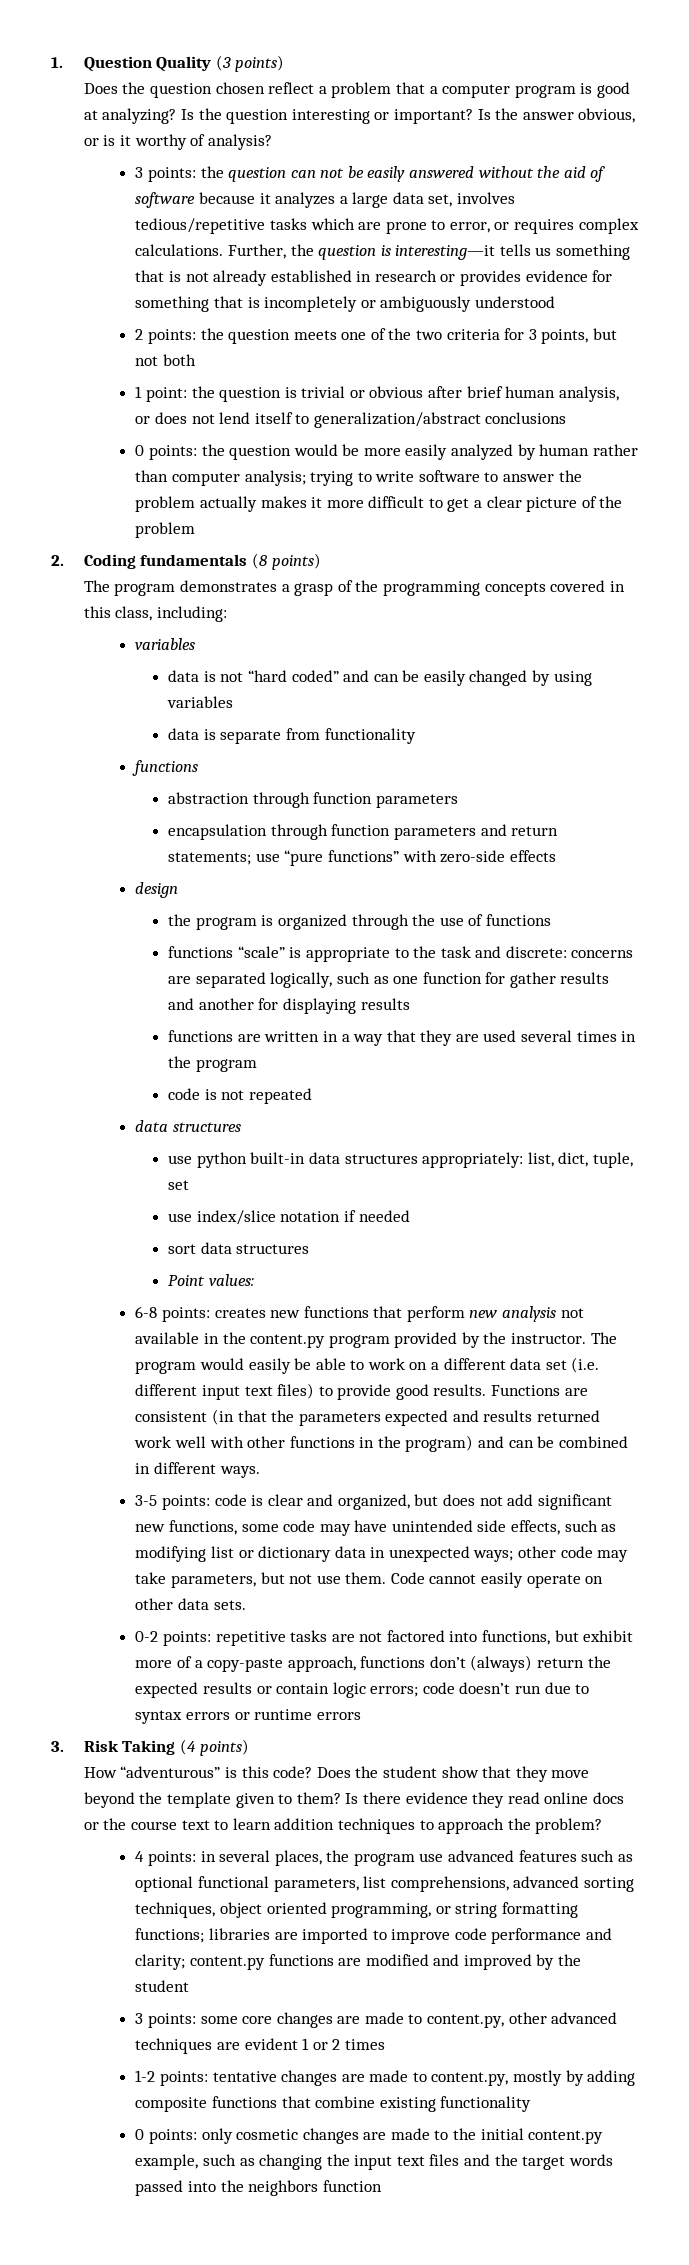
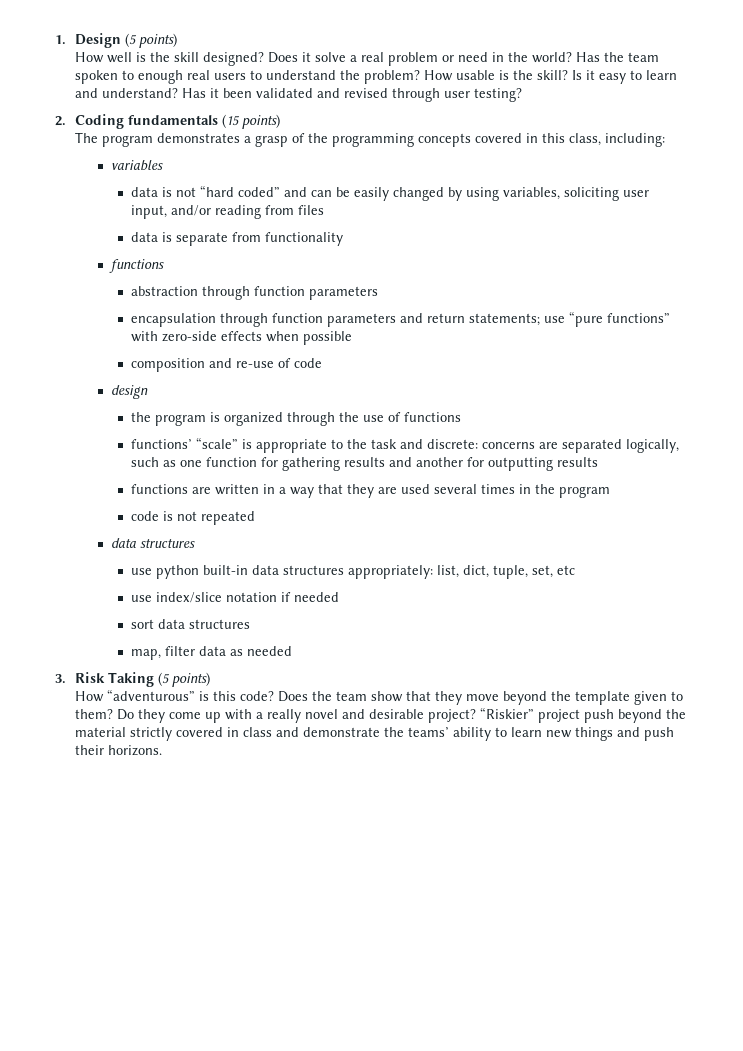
[83,55,284,72] [83,82,630,98] [83,108,636,124] [83,134,272,150] [135,166,606,182] [135,192,516,208] [135,218,639,234] [135,244,631,260] [135,270,613,286] [135,296,555,312] [135,328,618,344] [135,354,196,366] [135,386,619,402] [135,412,567,428] [135,444,638,460] [135,470,582,486] [135,496,623,512] [135,522,196,538] Question Quality (3 points) // Does the question chosen reflect a problem that a computer program is good at analyzing? Is the question interesting or important? Is the answer obvious, or is it worthy of analysis? // 3 points: the question can not be easily answered without the aid of software because it analyzes a large data set, involves tedious/repetitive tasks which are prone to error, or requires complex calculations. Further, the question is interesting—it tells us something that is not already established in research or provides evidence for something that is incompletely or ambiguously understood // 2 points: the question meets one of the two criteria for 3 points, but not both // 1 point: the question is trivial or obvious after brief human analysis, or does not lend itself to generalization/abstract conclusions // 0 points: the question would be more easily analyzed by human rather than computer analysis; trying to write software to answer the problem actually makes it more difficult to get a clear picture of the problem -> [75,33,178,48] [75,52,660,66] [75,70,678,84] [75,88,523,102] Design (5 points) // How well is the skill designed? Does it solve a real problem or need in the world? Has the team spoken to enough real users to understand the problem? How usable is the skill? Is it easy to learn and understand? Has it been validated and revised through user testing?
[251,553,267,569] (8 -> [222,114,241,128] (15
[167,696,234,708] variables -> [503,187,650,201] [131,205,325,219] variables, soliciting user input, and/or reading from files
(556, 856) none -> [266,331,353,345] [131,358,323,372] when possible // composition and re-use of code
[168,946,234,958] functions -> [131,439,193,449] functions’
[509,972,556,988] gather -> [282,457,341,471] gathering
[282,998,356,1014] displaying -> [488,457,554,471] outputting
[168,1180,190,1190] set -> [532,565,576,578] set, etc
[168,1274,254,1286] [135,1306,584,1322] [135,1332,617,1348] [135,1357,600,1374] [135,1383,588,1400] [135,1409,601,1426] [134,1435,628,1452] [135,1462,260,1478] [135,1494,612,1510] [135,1520,617,1536] [135,1546,629,1562] [135,1572,604,1588] [135,1598,246,1610] [135,1630,634,1646] [135,1655,611,1672] [135,1682,590,1698] [135,1709,361,1724] Point values: // 6-8 points: creates new functions that perform new analysis not available in the content.py program provided by the instructor. The program would easily be able to work on a different data set (i.e. different input text files) to provide good results. Functions are consistent (in that the parameters expected and results returned work well with other functions in the program) and can be combined in different ways. // 3-5 points: code is clear and organized, but does not add significant new functions, some code may have unintended side effects, such as modifying list or dictionary data in unexpected ways; other code may take parameters, but not use them. Code cannot easily operate on other data sets. // 0-2 points: repetitive tasks are not factored into functions, but exhibit more of a copy-paste approach, functions don’t (always) return the expected results or contain logic errors; code doesn’t run due to syntax errors or runtime errors -> [131,646,293,660] map, filter data as needed
[179,1739,196,1755] (4 -> [158,672,171,686] (5
[382,1766,437,1778] student -> [336,691,368,701] team
[345,1792,624,1808] [83,1818,603,1834] [135,1850,633,1866] [135,1876,634,1892] [135,1902,578,1918] [135,1928,613,1944] [135,1954,582,1970] [135,1980,190,1992] [135,2012,618,2028] [135,2038,385,2054] [135,2070,636,2086] [135,2096,532,2112] [135,2128,604,2144] [135,2154,613,2170] [135,2180,382,2196] Is there evidence they read online docs or the course text to learn addition techniques to approach the problem? // 4 points: in several places, the program use advanced features such as optional functional parameters, list comprehensions, advanced sorting techniques, object oriented programming, or string formatting functions; libraries are imported to improve code performance and clarity; content.py functions are modified and improved by the student // 3 points: some core changes are made to content.py, other advanced techniques are evident 1 or 2 times // 1-2 points: tentative changes are made to content.py, mostly by adding composite functions that combine existing functionality // 0 points: only cosmetic changes are made to the initial content.py example, such as changing the input text files and the target words passed into the neighbors function -> [117,707,687,723] [75,727,675,741] [75,745,163,756] Do they come up with a really novel and desirable project? “Riskier” project push beyond the material strictly covered in class and demonstrate the teams’ ability to learn new things and push their horizons.

